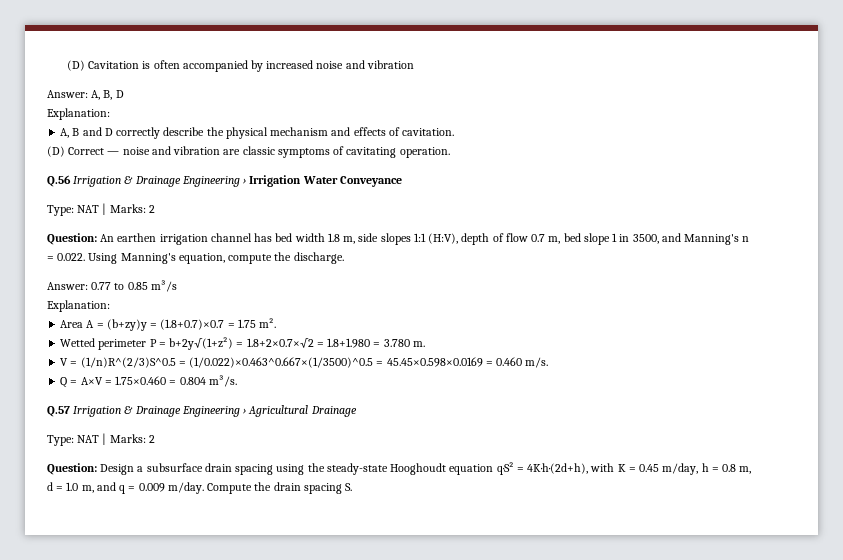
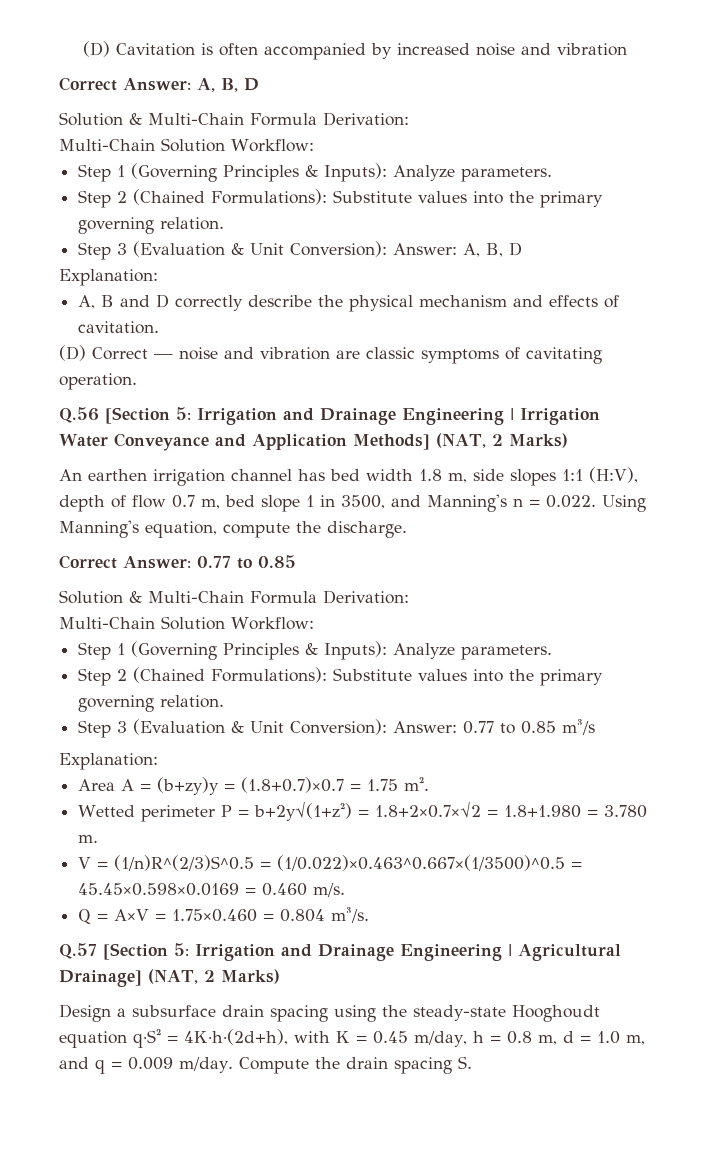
(414, 64) none -> [59,77,259,92] [59,112,409,126] [59,138,314,152] [78,163,553,182] [78,189,604,208] [78,217,225,234] [78,241,388,260] Correct Answer: A, B, D // Solution & Multi-Chain Formula Derivation: // Multi-Chain Solution Workflow: // Step 1 (Governing Principles & Inputs): Analyze parameters. // Step 2 (Chained Formulations): Substitute values into the primary governing relation. // Step 3 (Evaluation & Unit Conversion):
[73,176,247,187] Irrigation & Drainage Engineering › -> [105,407,514,425] [Section 5: Irrigation and Drainage Engineering |
[47,203,155,216] [47,233,97,245] // Type: NAT | Marks: 2 // Question: -> [214,433,568,450] and Application Methods] (NAT, 2 Marks) //
(344, 258) none -> [59,555,296,569] [59,590,409,604] [59,616,314,630] [78,641,553,660] [78,667,604,686] [78,695,225,712] [78,719,388,738] Correct Answer: 0.77 to 0.85 // Solution & Multi-Chain Formula Derivation: // Multi-Chain Solution Workflow: // Step 1 (Governing Principles & Inputs): Analyze parameters. // Step 2 (Chained Formulations): Substitute values into the primary governing relation. // Step 3 (Evaluation & Unit Conversion):
[73,405,357,417] [47,433,155,446] [47,463,97,475] Irrigation & Drainage Engineering › Agricultural Drainage // Type: NAT | Marks: 2 // Question: -> [103,943,621,961] [59,969,280,987] [Section 5: Irrigation and Drainage Engineering | Agricultural Drainage] (NAT, 2 Marks) //

